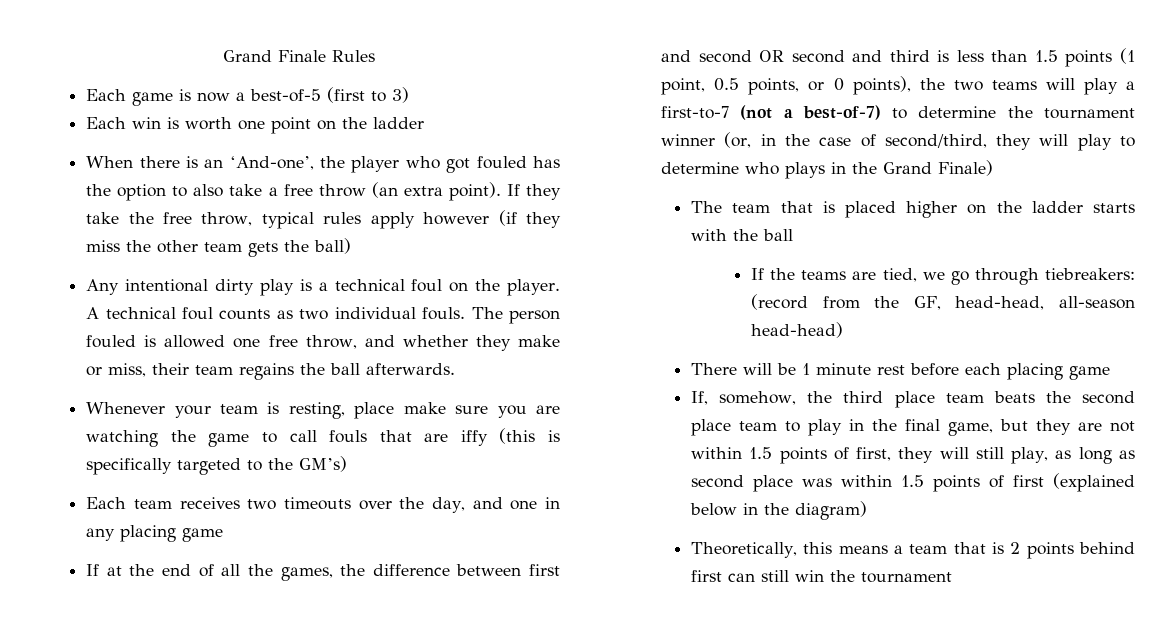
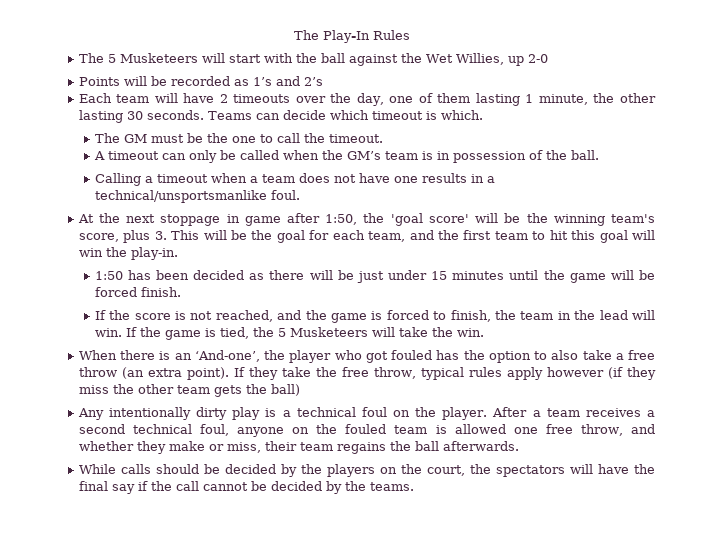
[222,50,326,62] Grand Finale -> [294,30,370,43] The Play-In
[86,87,410,106] [86,117,425,134] Each game is now a best-of-5 (first to 3) // Each win is worth one point on the ladder -> [78,53,548,66] [78,76,323,86] [78,93,657,106] [78,110,483,123] [94,133,383,143] [93,150,599,163] [94,173,495,186] [94,190,300,203] [77,213,655,226] [78,230,656,243] [78,247,178,260] [94,270,655,283] [94,287,181,297] [94,310,655,323] [94,327,484,340] The 5 Musketeers will start with the ball against the Wet Willies, up 2-0 // Points will be recorded as 1’s and 2’s // Each team will have 2 timeouts over the day, one of them lasting 1 minute, the other lasting 30 seconds. Teams can decide which timeout is which. // The GM must be the one to call the timeout. // A timeout can only be called when the GM’s team is in possession of the ball. // Calling a timeout when a team does not have one results in a technical/unsportsmanlike foul. // At the next stoppage in game after 1:50, the 'goal score' will be the winning team's score, plus 3. This will be the goal for each team, and the first team to hit this goal will win the play-in. // 1:50 has been decided as there will be just under 15 minutes until the game will be forced finish. // If the score is not reached, and the game is forced to finish, the team in the lead will win. If the game is tied, the 5 Musketeers will take the win.
[125,279,209,292] intentional -> [108,407,191,420] intentionally
[86,307,560,324] [86,335,137,348] A technical foul counts as two individual fouls. The person fouled -> [492,407,656,417] [78,424,428,437] After a team receives a second technical foul, anyone on the fouled team
[86,402,561,419] [86,428,561,447] [86,456,348,475] [86,497,560,513] [86,525,224,542] [86,564,560,581] [661,48,1135,67] [661,76,1135,95] [661,105,1135,120] [661,132,1135,151] [661,160,994,179] [691,201,1135,218] [691,229,794,241] [751,268,1135,285] [751,294,1135,310] [751,322,844,338] [691,363,1111,380] [691,391,1135,408] [691,419,1136,436] [691,447,1135,464] [691,473,1135,492] [690,501,868,520] [691,542,1136,559] [691,570,953,583] Whenever your team is resting, place make sure you are watching the game to call fouls that are iffy (this is specifically targeted to the GM’s) // Each team receives two timeouts over the day, and one in any placing game // If at the end of all the games, the difference between first and second OR second and third is less than 1.5 points (1 point, 0.5 points, or 0 points), the two teams will play a first-to-7 (not a best-of-7) to determine the tournament winner (or, in the case of second/third, they will play to determine who plays in the Grand Finale) // The team that is placed higher on the ladder starts with the ball // If the teams are tied, we go through tiebreakers: (record from the GF, head-head, all-season head-head) // There will be 1 minute rest before each placing game // If, somehow, the third place team beats the second place team to play in the final game, but they are not within 1.5 points of first, they will still play, as long as second place was within 1.5 points of first (explained below in the diagram) // Theoretically, this means a team that is 2 points behind first can still win the tournament -> [78,464,655,477] [78,481,414,494] While calls should be decided by the players on the court, the spectators will have the final say if the call cannot be decided by the teams.

